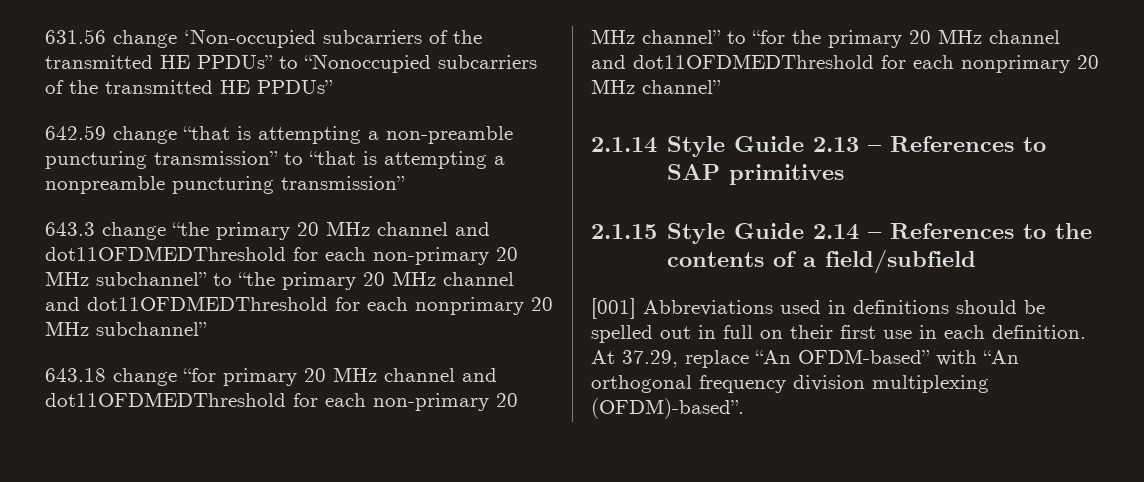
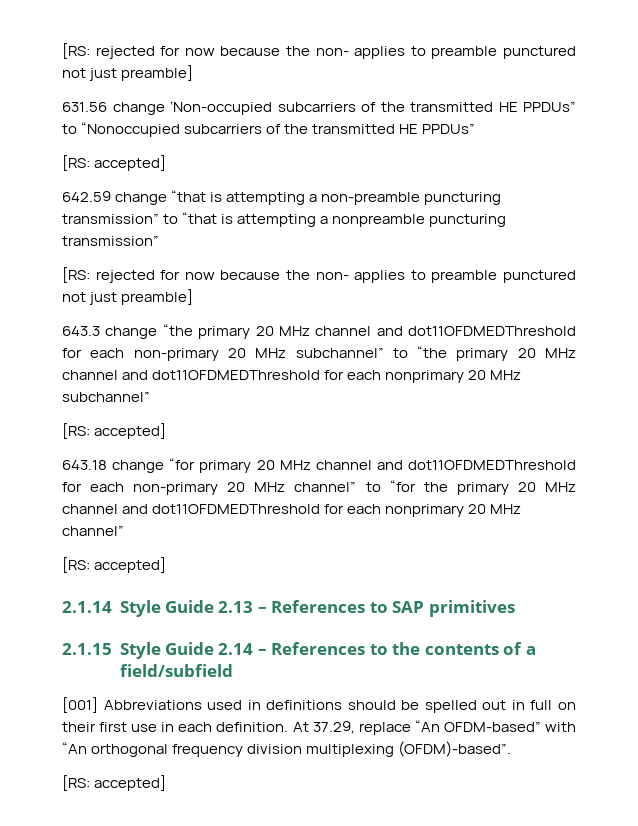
(45, 36) none -> [62,43,576,59] [62,65,194,81] [RS: rejected for now because the non- applies to preamble punctured not just preamble] //
(333, 87) none -> [62,155,167,171] // [RS: accepted]
(405, 183) none -> [62,267,576,283] [62,289,194,305] // [RS: rejected for now because the non- applies to preamble punctured not just preamble]
(207, 329) none -> [62,423,167,439] // [RS: accepted]
(721, 87) none -> [62,557,167,573] // [RS: accepted]
(744, 408) none -> [62,775,167,791] // [RS: accepted]

